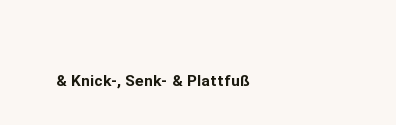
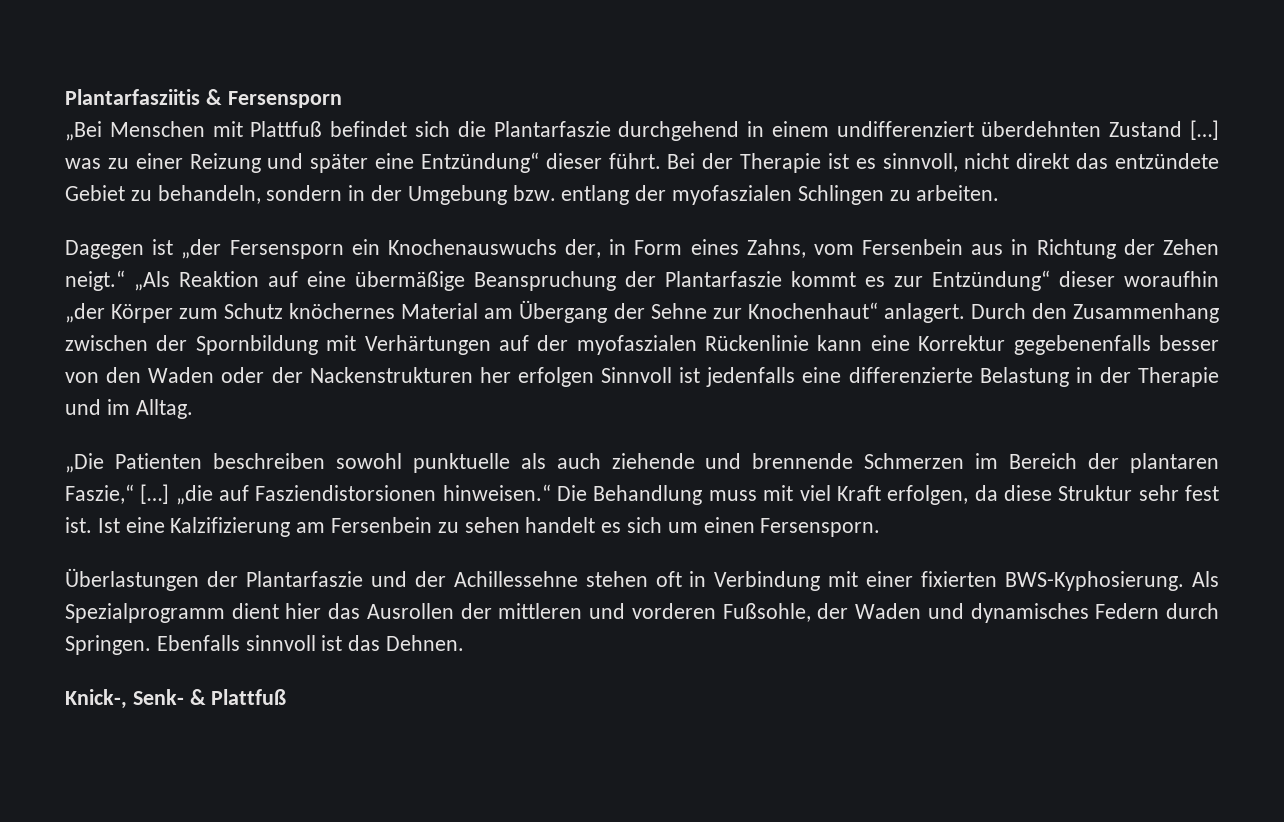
[56,75,67,86] & -> [65,89,342,108] [65,120,1219,141] [65,152,1220,173] [65,185,1000,205] [65,239,1219,259] [65,270,1219,291] [65,300,1220,323] [65,335,1219,355] [65,367,1219,387] [65,399,193,419] [65,453,1220,473] [65,484,1219,505] [65,517,881,537] [65,568,1220,591] [65,603,1220,623] [65,635,465,655] Plantarfasziitis & Fersensporn // „Bei Menschen mit Plattfuß befindet sich die Plantarfaszie durchgehend in einem undifferenziert überdehnten Zustand […] was zu einer Reizung und später eine Entzündung“ dieser führt. Bei der Therapie ist es sinnvoll, nicht direkt das entzündete Gebiet zu behandeln, sondern in der Umgebung bzw. entlang der myofaszialen Schlingen zu arbeiten. // Dagegen ist „der Fersensporn ein Knochenauswuchs der, in Form eines Zahns, vom Fersenbein aus in Richtung der Zehen neigt.“ „Als Reaktion auf eine übermäßige Beanspruchung der Plantarfaszie kommt es zur Entzündung“ dieser woraufhin „der Körper zum Schutz knöchernes Material am Übergang der Sehne zur Knochenhaut“ anlagert. Durch den Zusammenhang zwischen der Spornbildung mit Verhärtungen auf der myofaszialen Rückenlinie kann eine Korrektur gegebenenfalls besser von den Waden oder der Nackenstrukturen her erfolgen Sinnvoll ist jedenfalls eine differenzierte Belastung in der Therapie und im Alltag. // „Die Patienten beschreiben sowohl punktuelle als auch ziehende und brennende Schmerzen im Bereich der plantaren Faszie,“ […] „die auf Fasziendistorsionen hinweisen.“ Die Behandlung muss mit viel Kraft erfolgen, da diese Struktur sehr fest ist. Ist eine Kalzifizierung am Fersenbein zu sehen handelt es sich um einen Fersensporn. // Überlastungen der Plantarfaszie und der Achillessehne stehen oft in Verbindung mit einer fixierten BWS-Kyphosierung. Als Spezialprogramm dient hier das Ausrollen der mittleren und vorderen Fußsohle, der Waden und dynamisches Federn durch Springen. Ebenfalls sinnvoll ist das Dehnen. //

